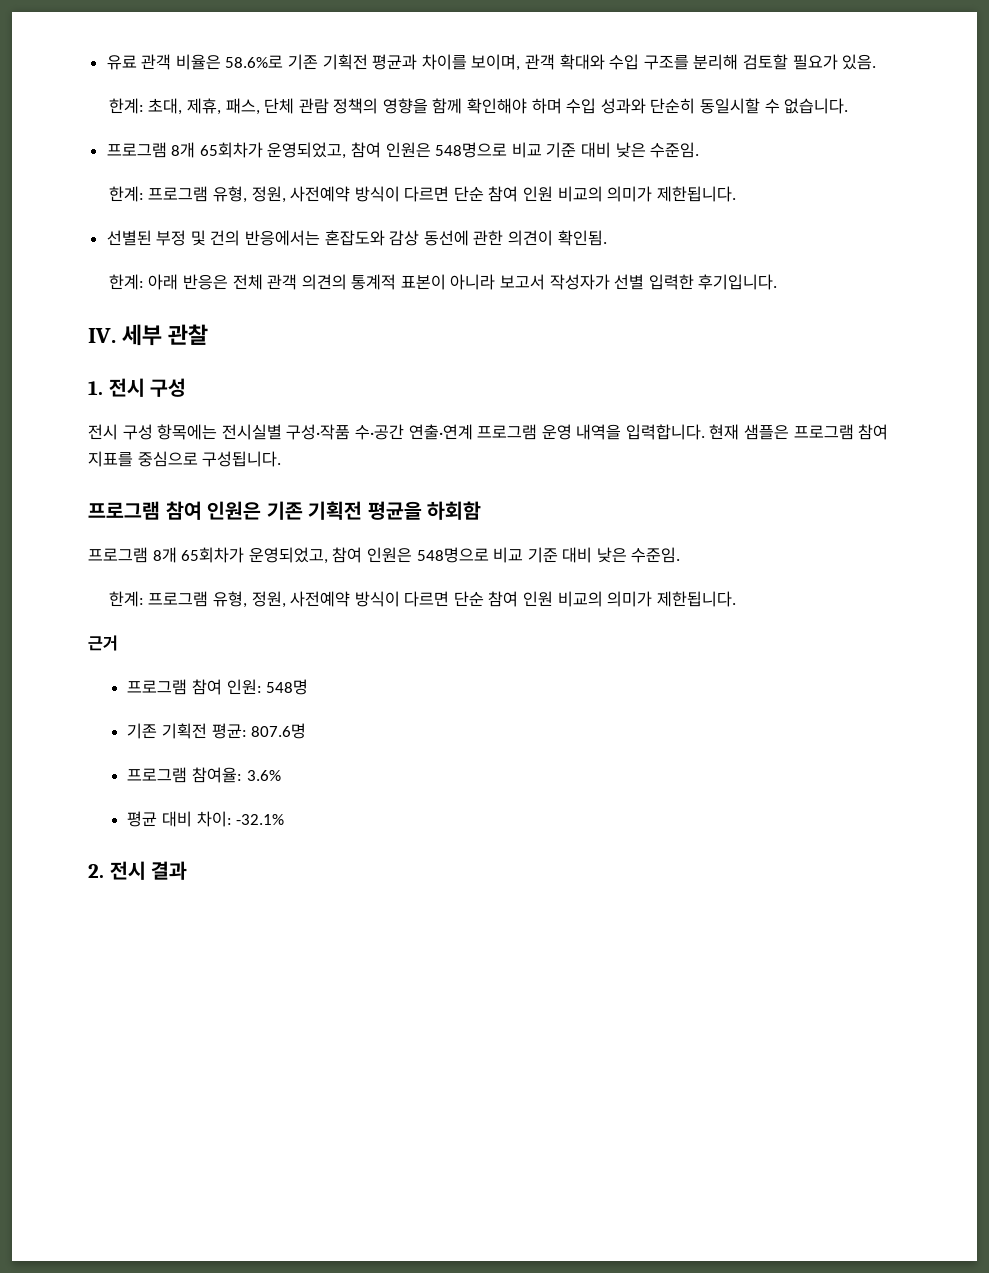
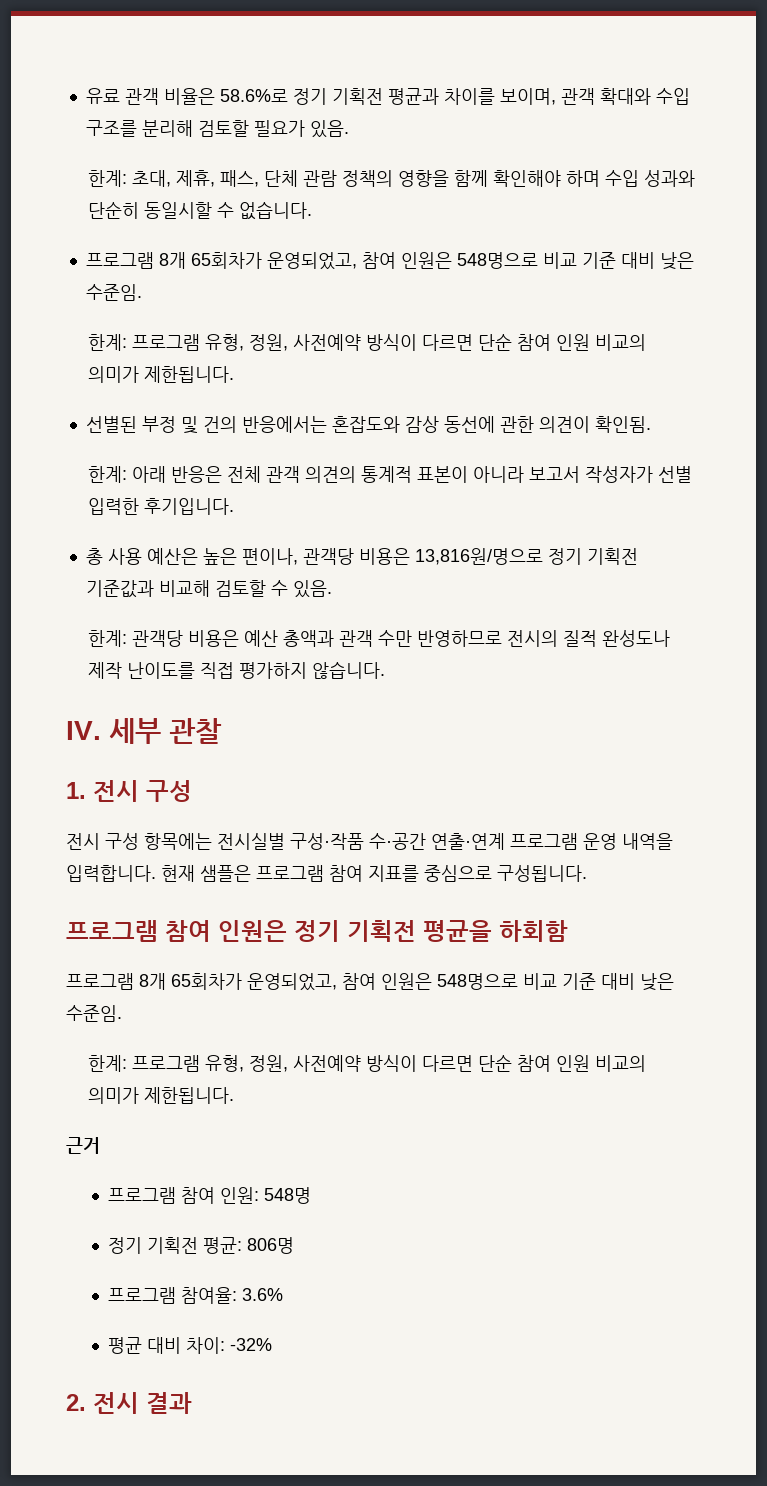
[288,54,319,70] 기존 -> [292,88,327,105] 정기
(778, 282) none -> [85,548,638,565] [85,580,332,598] [88,630,671,647] [88,661,386,679] // 총 사용 예산은 높은 편이나, 관객당 비용은 13,816원/명으로 정기 기획전 기준값과 비교해 검토할 수 있음. // 한계: 관객당 비용은 예산 총액과 관객 수만 반영하므로 전시의 질적 완성도나 제작 난이도를 직접 평가하지 않습니다.
[266,501,303,520] 기존 -> [294,920,340,942] 정기
[127,723,158,739] 기존 -> [108,1237,143,1254] 정기
[251,723,307,739] 807.6명 -> [247,1237,295,1254] 806명
[236,814,285,825] -32.1% -> [230,1338,273,1351] -32%

